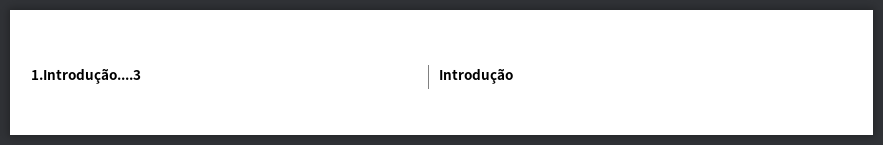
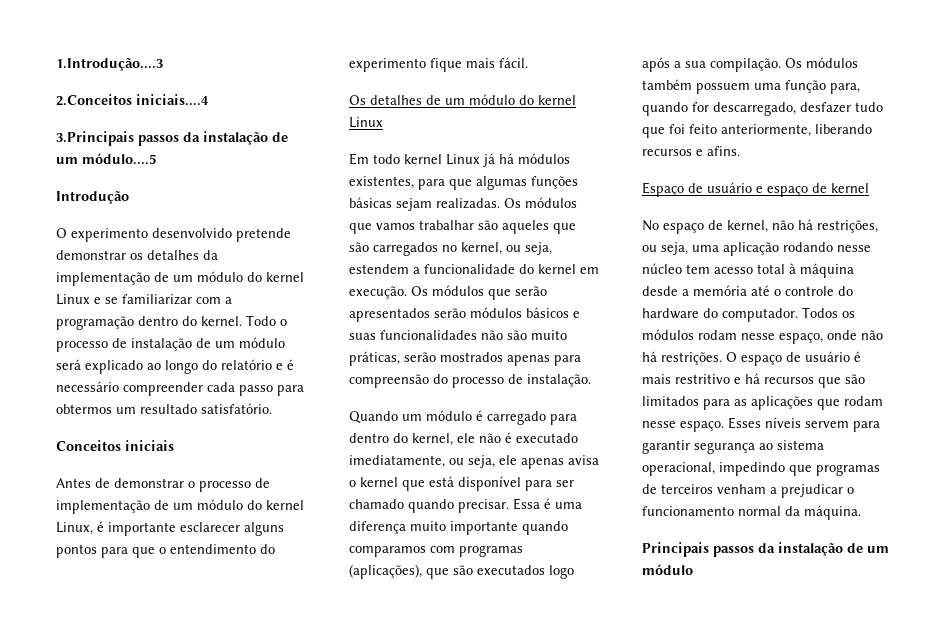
[439,68,513,84] Introdução -> [56,94,209,106] [56,131,288,146] [56,153,156,165] [56,191,129,204] [56,228,291,242] [56,250,218,260] [56,271,304,286] [56,294,232,305] [56,315,287,330] [56,337,285,352] [56,359,294,374] [56,381,304,396] [56,403,272,414] [56,440,174,451] [56,478,270,492] [56,499,304,514] [56,521,284,536] [56,544,275,558] [349,57,528,72] [349,94,576,105] [349,117,383,128] [349,153,570,167] [349,176,578,190] [349,197,577,211] [349,220,576,234] [349,242,552,256] [349,264,599,274] [349,285,547,300] [349,307,580,322] [349,330,567,340] [349,351,581,366] [349,374,591,388] [349,410,577,425] [349,432,578,446] [349,455,599,469] [349,476,574,491] [349,498,582,513] [349,521,568,535] [349,545,523,557] [349,564,574,579] [642,57,858,72] [642,79,860,94] [642,102,883,116] [642,124,872,138] [642,146,740,156] [642,182,869,197] [642,219,878,234] [642,242,871,256] [642,263,854,278] [642,285,853,296] [642,307,855,322] [642,329,883,344] [642,351,861,366] [642,373,865,388] [642,396,883,410] [642,417,880,432] [642,440,824,454] [642,462,880,476] [642,484,854,498] [642,505,861,520] [642,542,889,557] [642,564,693,575] 2.Conceitos iniciais....4 // 3.Principais passos da instalação de um módulo....5 // Introdução // O experimento desenvolvido pretende demonstrar os detalhes da implementação de um módulo do kernel Linux e se familiarizar com a programação dentro do kernel. Todo o processo de instalação de um módulo será explicado ao longo do relatório e é necessário compreender cada passo para obtermos um resultado satisfatório. // Conceitos iniciais // Antes de demonstrar o processo de implementação de um módulo do kernel Linux, é importante esclarecer alguns pontos para que o entendimento do experimento fique mais fácil. // Os detalhes de um módulo do kernel Linux // Em todo kernel Linux já há módulos existentes, para que algumas funções básicas sejam realizadas. Os módulos que vamos trabalhar são aqueles que são carregados no kernel, ou seja, estendem a funcionalidade do kernel em execução. Os módulos que serão apresentados serão módulos básicos e suas funcionalidades não são muito práticas, serão mostrados apenas para compreensão do processo de instalação. // Quando um módulo é carregado para dentro do kernel, ele não é executado imediatamente, ou seja, ele apenas avisa o kernel que está disponível para ser chamado quando precisar. Essa é uma diferença muito importante quando comparamos com programas (aplicações), que são executados logo após a sua compilação. Os módulos também possuem uma função para, quando for descarregado, desfazer tudo que foi feito anteriormente, liberando recursos e afins. // Espaço de usuário e espaço de kernel // No espaço de kernel, não há restrições, ou seja, uma aplicação rodando nesse núcleo tem acesso total à máquina desde a memória até o controle do hardware do computador. Todos os módulos rodam nesse espaço, onde não há restrições. O espaço de usuário é mais restritivo e há recursos que são limitados para as aplicações que rodam nesse espaço. Esses níveis servem para garantir segurança ao sistema operacional, impedindo que programas de terceiros venham a prejudicar o funcionamento normal da máquina. // Principais passos da instalação de um módulo

